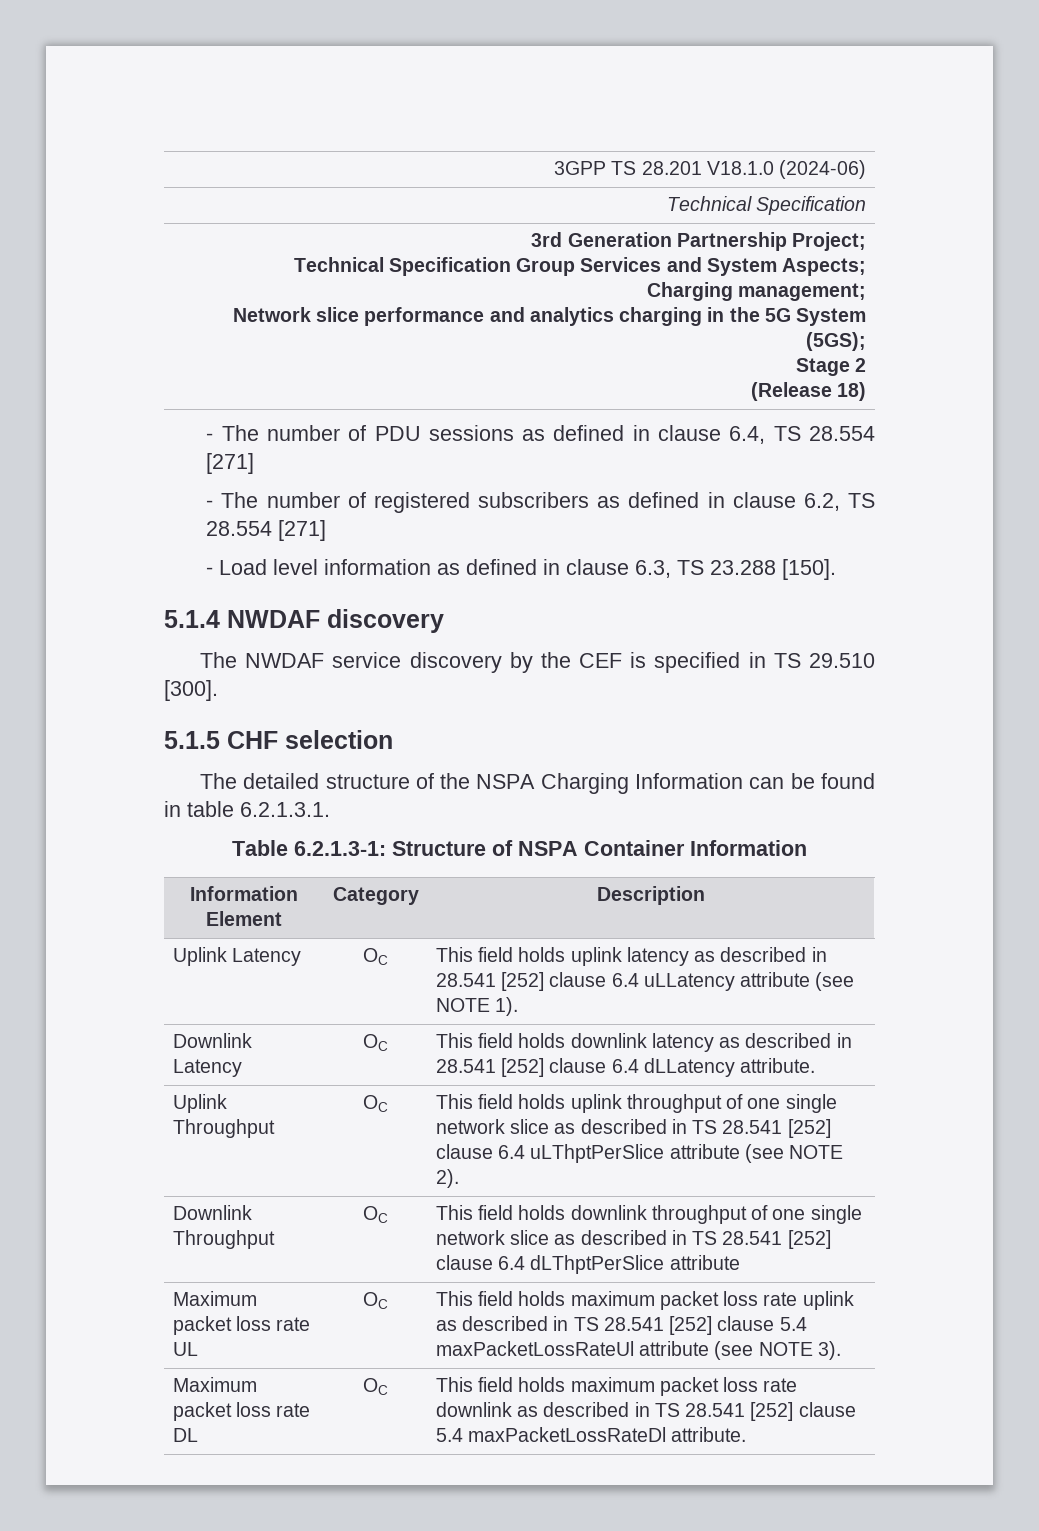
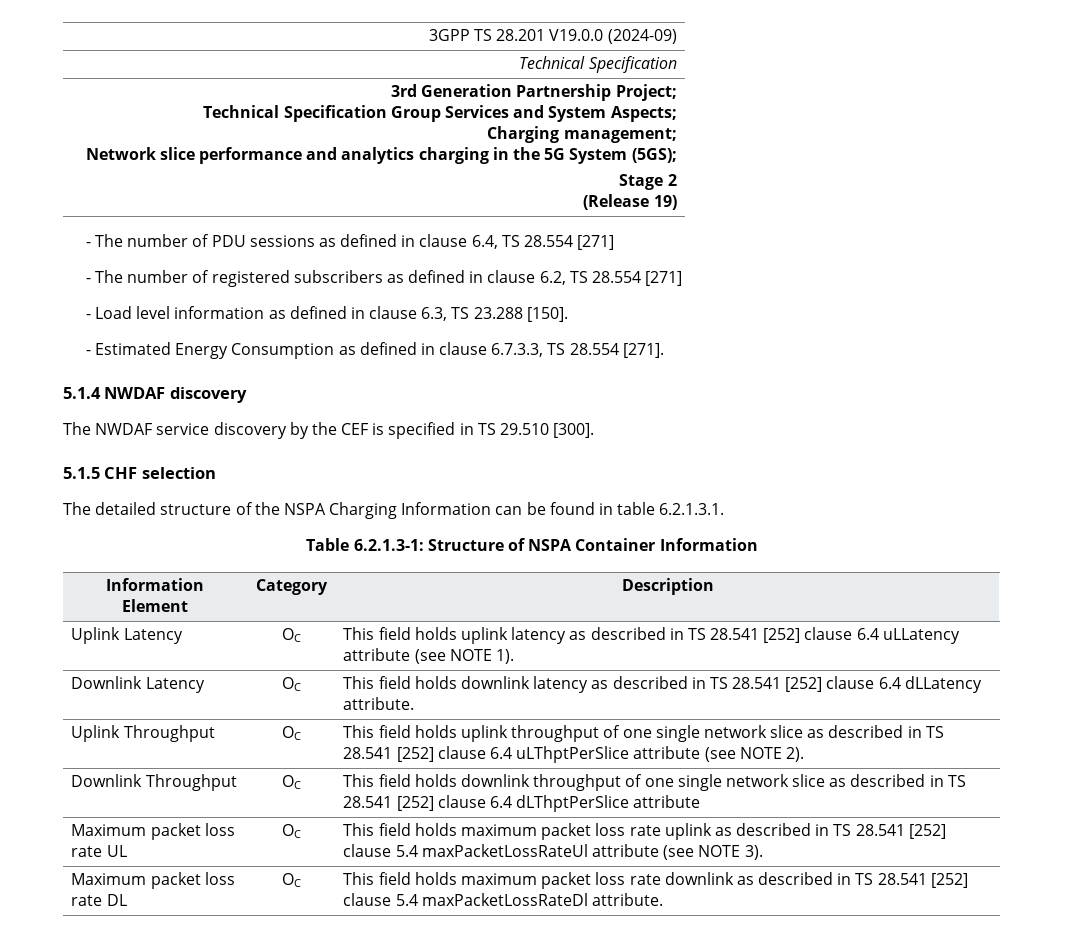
[707,160,867,179] V18.1.0 (2024-06) -> [549,29,677,44] V19.0.0 (2024-09)
[837,382,867,401] 18) -> [653,195,677,210] 19)
(837, 569) none -> [85,342,664,359] // - Estimated Energy Consumption as defined in clause 6.7.3.3, TS 28.554 [271].
(827, 954) none -> [687,628,706,640] TS
(852, 1040) none -> [709,677,728,689] TS

